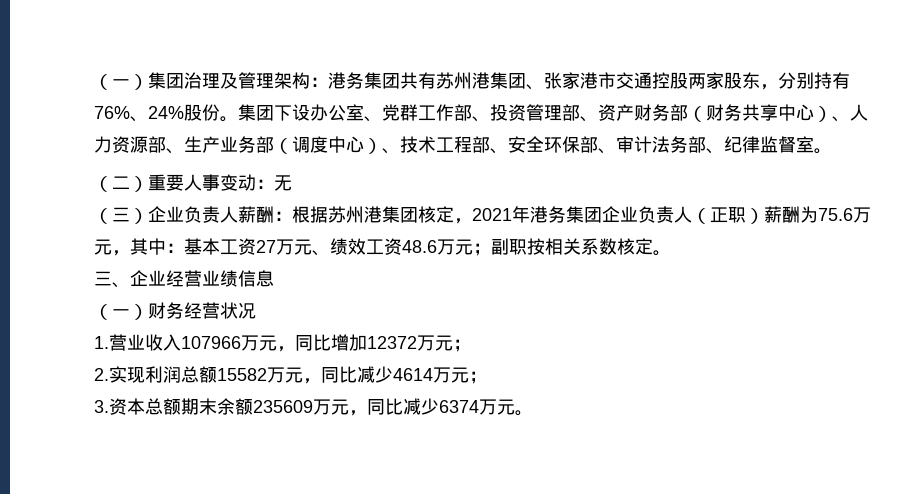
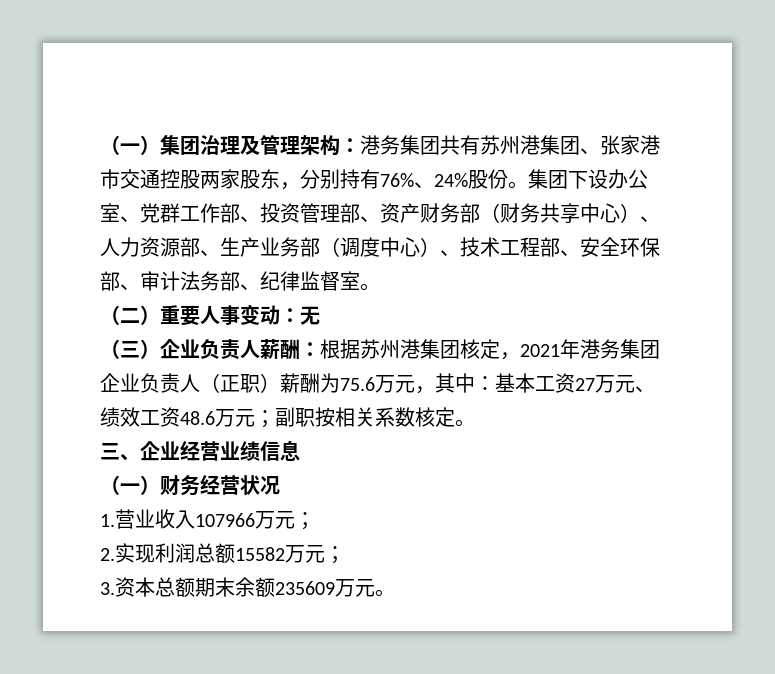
[277,334,453,352] ，同比增加12372万元 -> (295, 520) none
[303,366,469,384] ，同比减少4614万元 -> (325, 554) none
[349,398,515,416] ，同比减少6374万元 -> (375, 588) none

